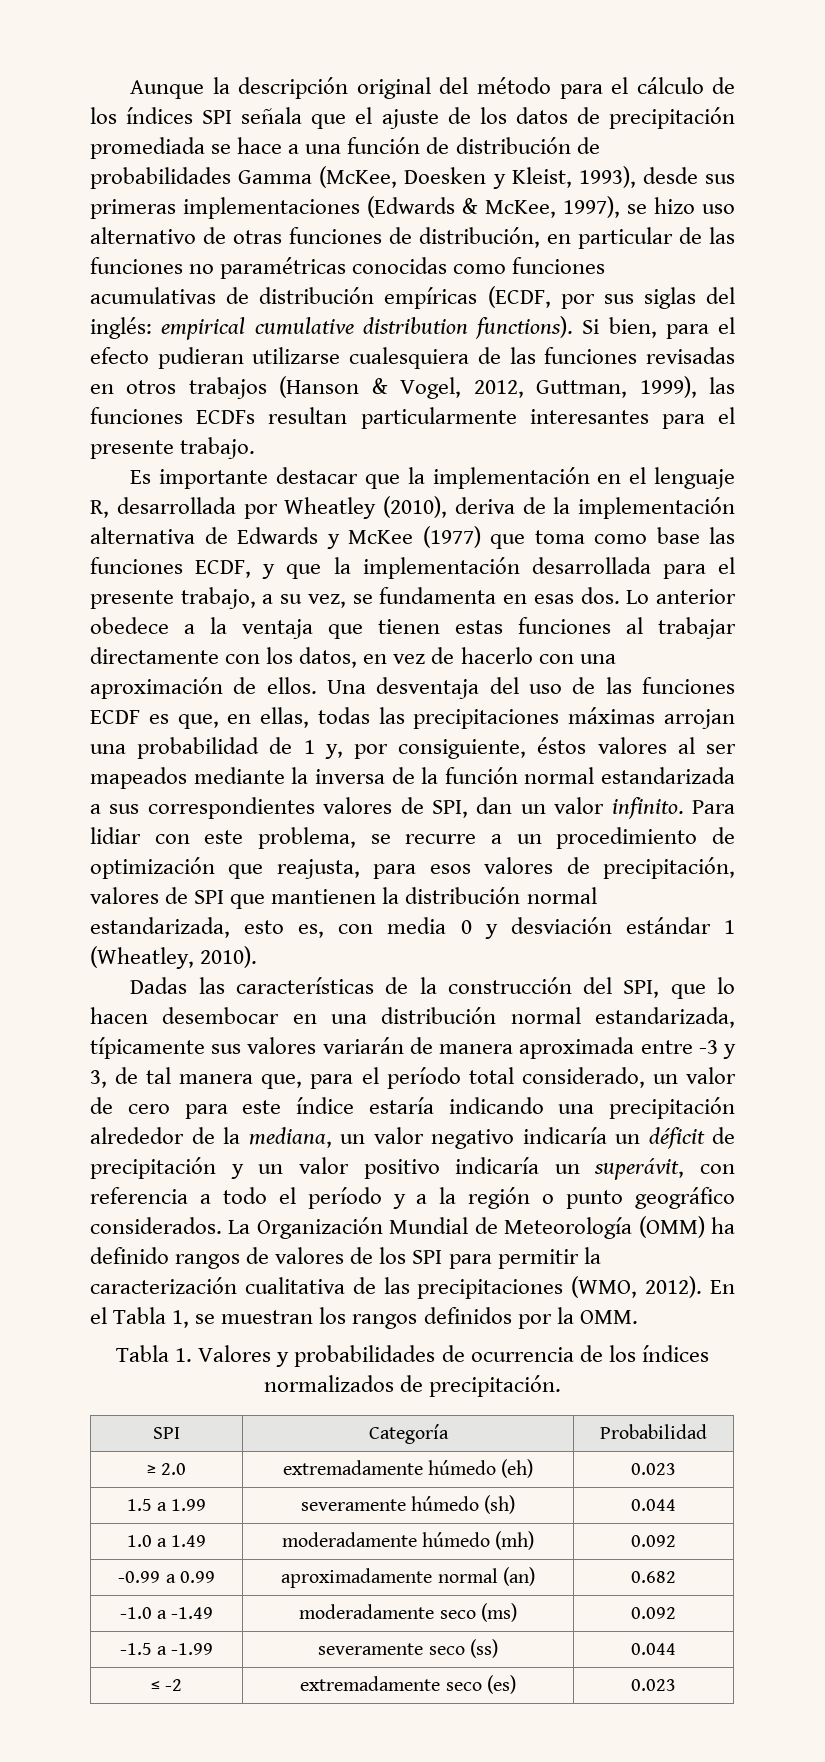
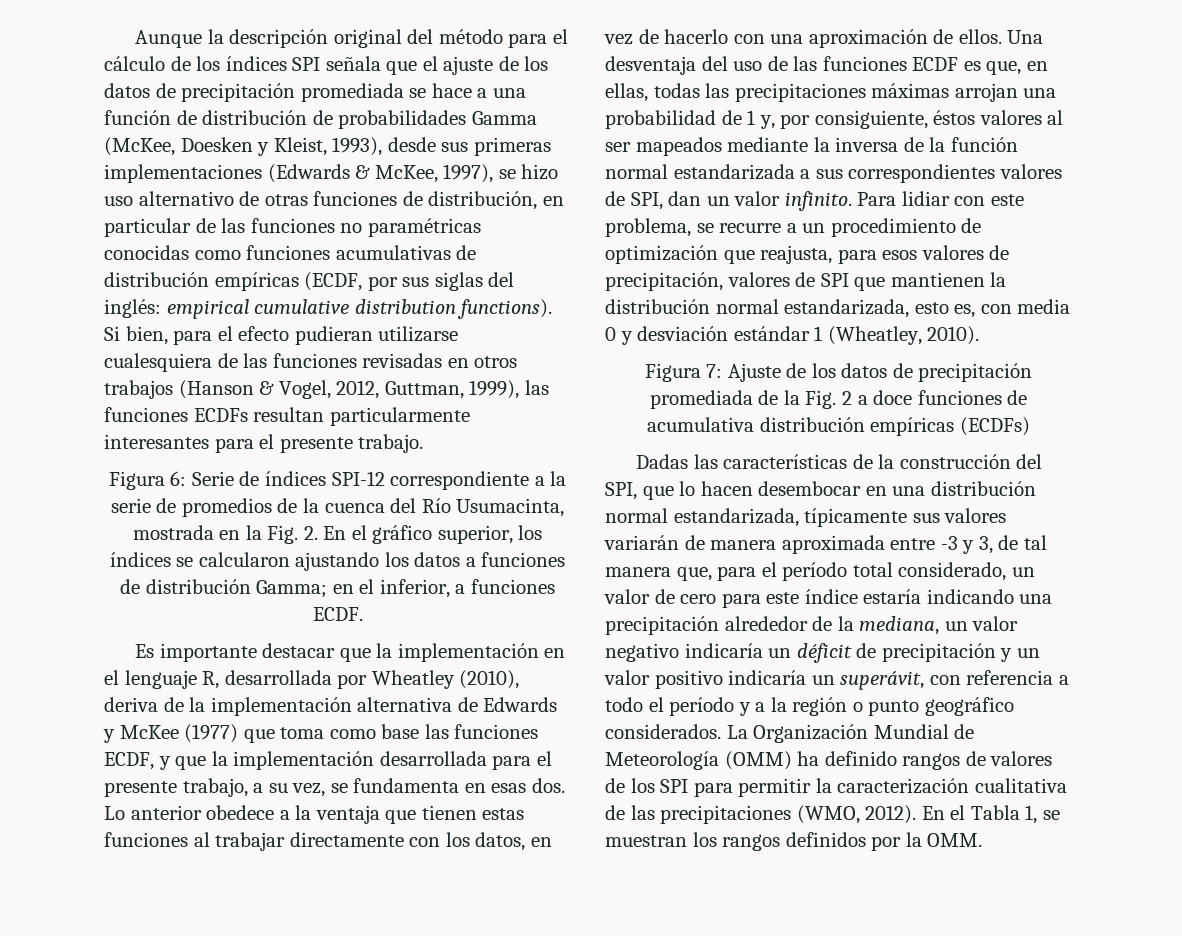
(256, 448) none -> [108,471,567,490] [110,498,565,517] [132,525,543,544] [109,552,566,571] [120,579,555,598] [312,607,363,621] // Figura 6: Serie de índices SPI-12 correspondiente a la serie de promedios de la cuenca del Río Usumacinta, mostrada en la Fig. 2. En el gráfico superior, los índices se calcularon ajustando los datos a funciones de distribución Gamma; en el inferior, a funciones ECDF.
(258, 957) none -> [644,363,1033,382] [649,390,1028,409] [647,417,1030,436] // Figura 7: Ajuste de los datos de precipitación promediada de la Fig. 2 a doce funciones de acumulativa distribución empíricas (ECDFs)
[116,1345,709,1367] [263,1375,562,1397] [153,1427,180,1439] [368,1424,449,1444] [600,1424,707,1439] [146,1463,187,1475] [282,1459,534,1478] [631,1463,676,1475] [126,1499,207,1511] [300,1495,516,1514] [631,1499,676,1511] [126,1535,207,1547] [281,1531,535,1550] [631,1535,676,1547] [118,1571,215,1583] [281,1567,535,1588] [631,1571,676,1583] [119,1607,214,1619] [299,1603,517,1622] [631,1607,676,1619] [119,1643,214,1655] [318,1639,498,1658] [631,1643,676,1655] [150,1679,183,1691] [300,1675,516,1694] [631,1679,676,1691] // Tabla 1. Valores y probabilidades de ocurrencia de los índices normalizados de precipitación. // SPI | Categoría | Probabilidad // ≥ 2.0 | extremadamente húmedo (eh) | 0.023 // 1.5 a 1.99 | severamente húmedo (sh) | 0.044 // 1.0 a 1.49 | moderadamente húmedo (mh) | 0.092 // -0.99 a 0.99 | aproximadamente normal (an) | 0.682 // -1.0 a -1.49 | moderadamente seco (ms) | 0.092 // -1.5 a -1.99 | severamente seco (ss) | 0.044 // ≤ -2 | extremadamente seco (es) | 0.023 -> (983, 840) none

